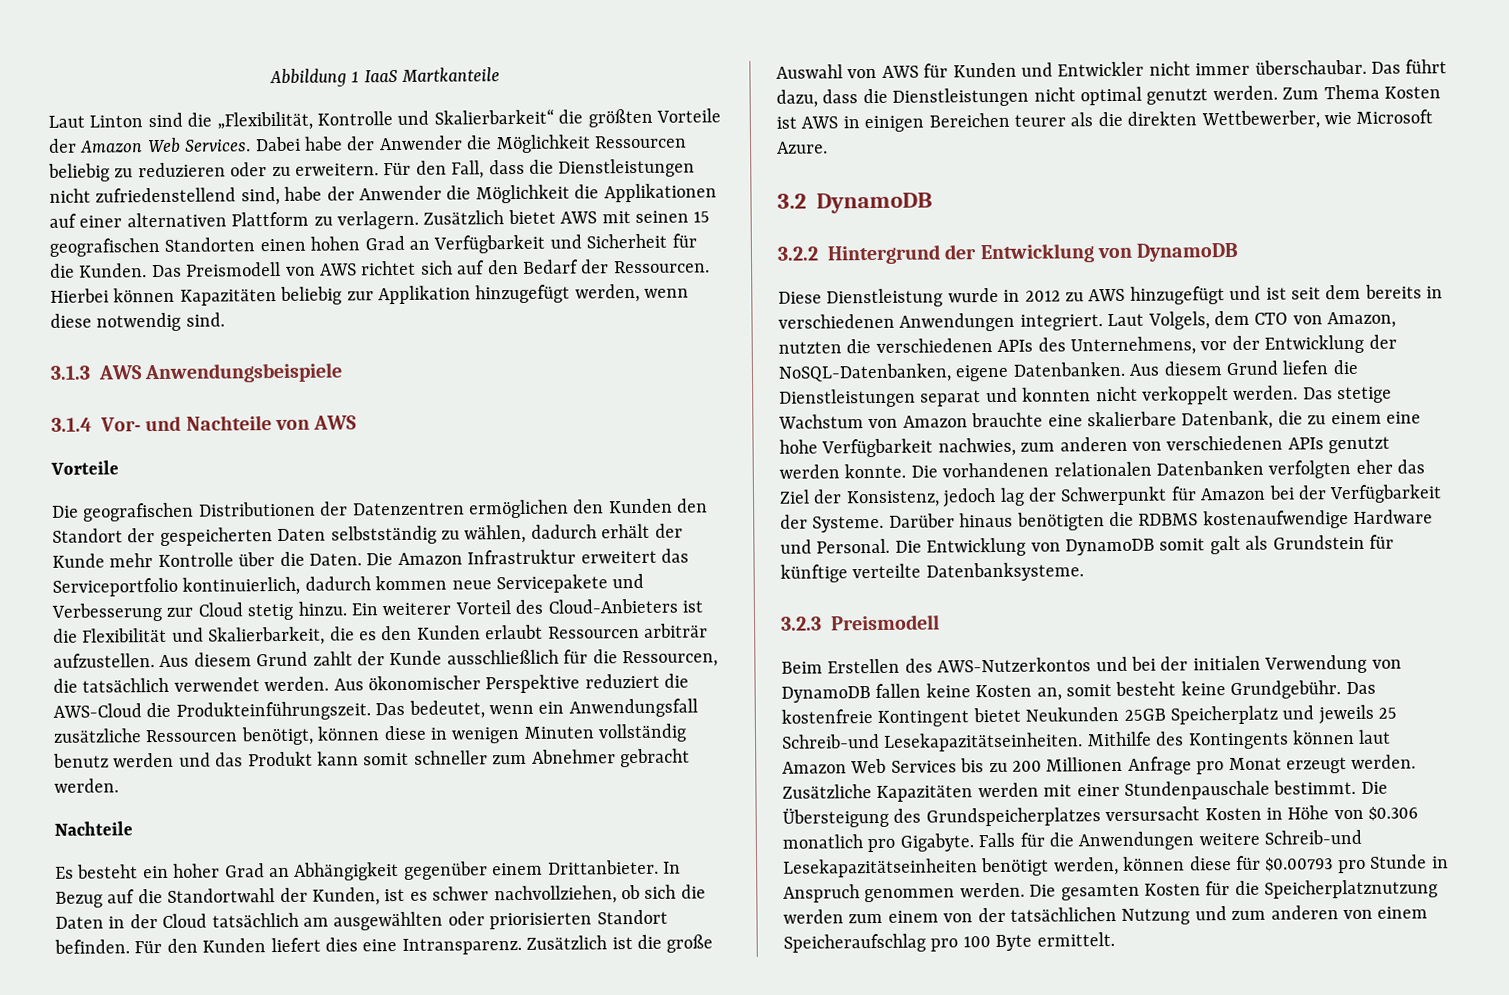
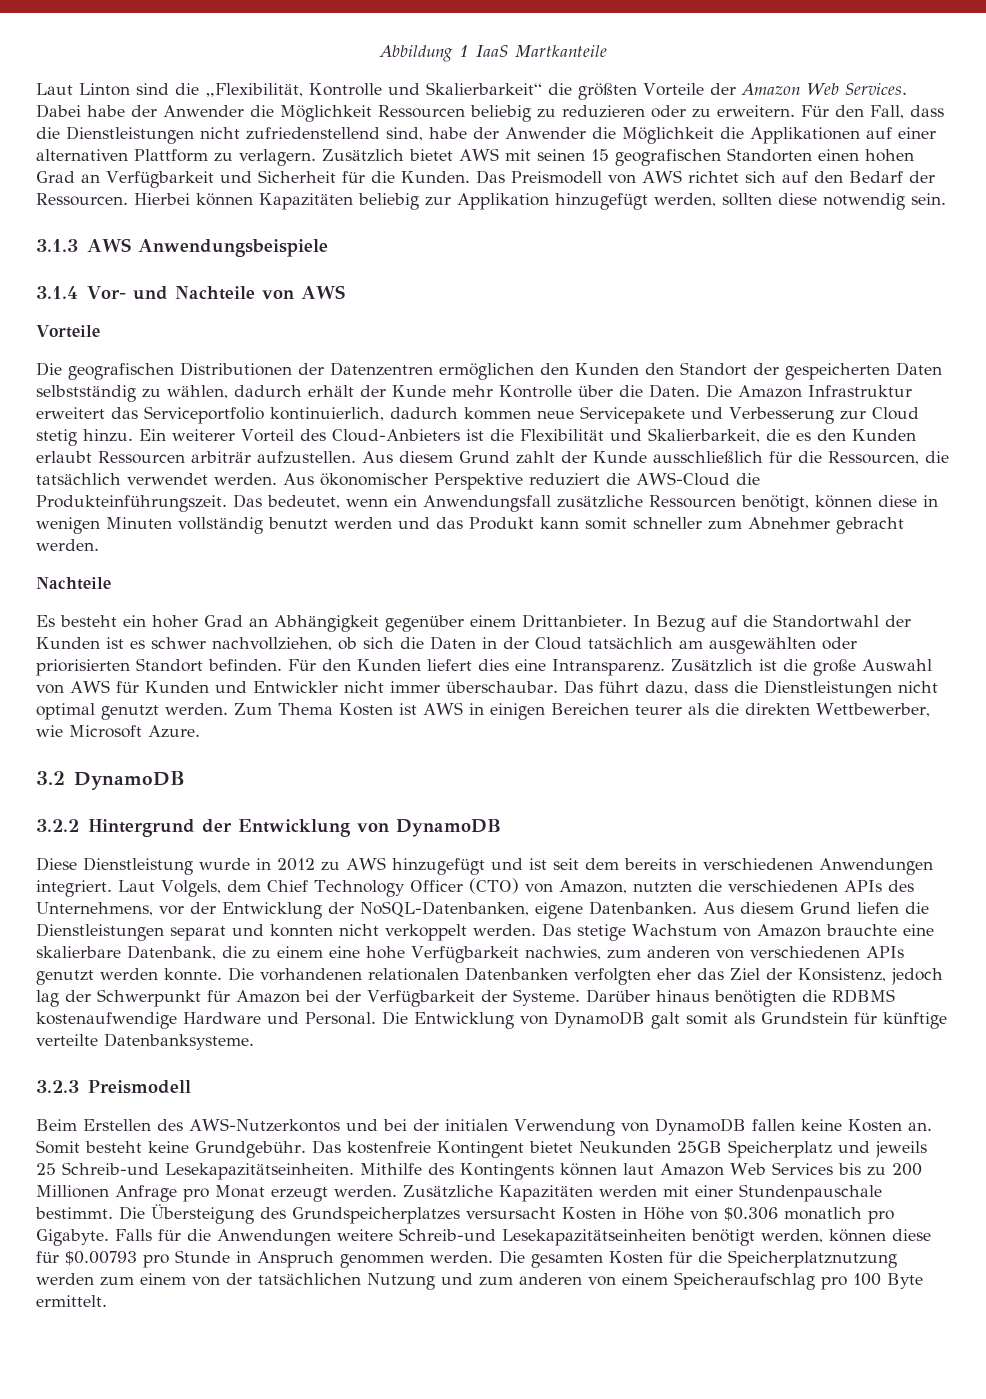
[644,288,690,298] wenn -> [722,193,772,206] sollten
[185,312,225,327] sind. -> [911,193,946,205] sein.
[53,753,109,768] benutz -> [268,517,328,530] benutzt
[312,887,380,906] Kunden, -> [36,637,100,649] Kunden
[1254,312,1289,325] CTO -> [266,878,519,897] Chief Technology Officer (CTO)
[1159,535,1241,555] somit galt -> [651,1012,728,1029] galt somit
[1036,684,1112,701] an, somit -> [907,1122,932,1131] [36,1140,80,1154] an. Somit

